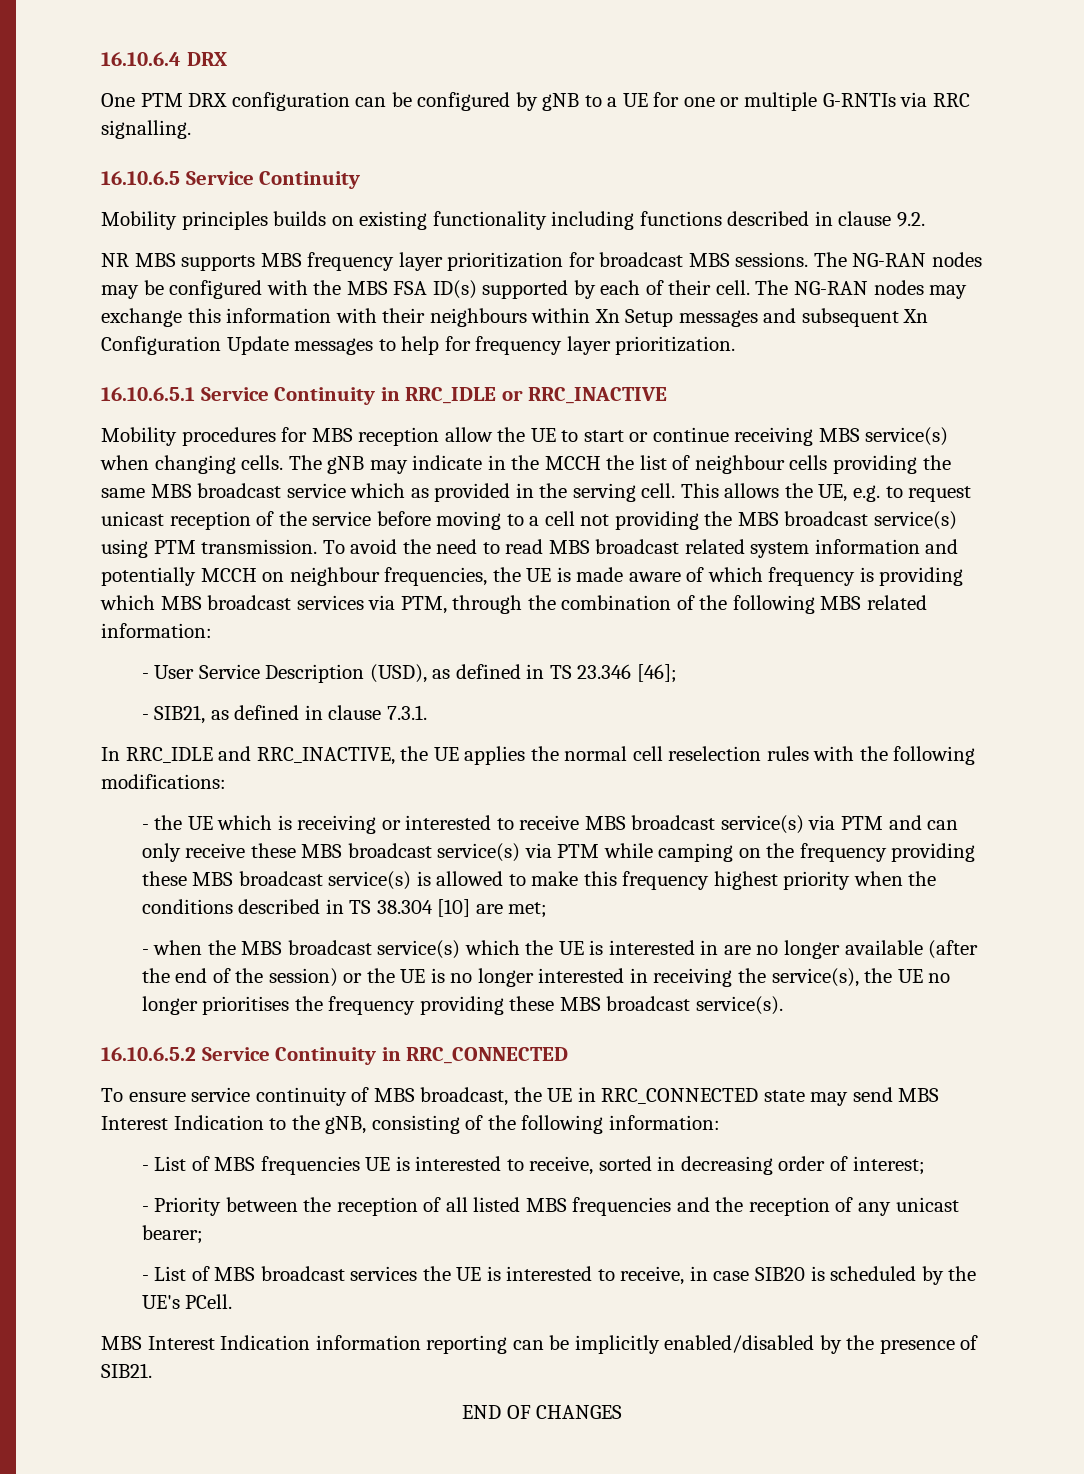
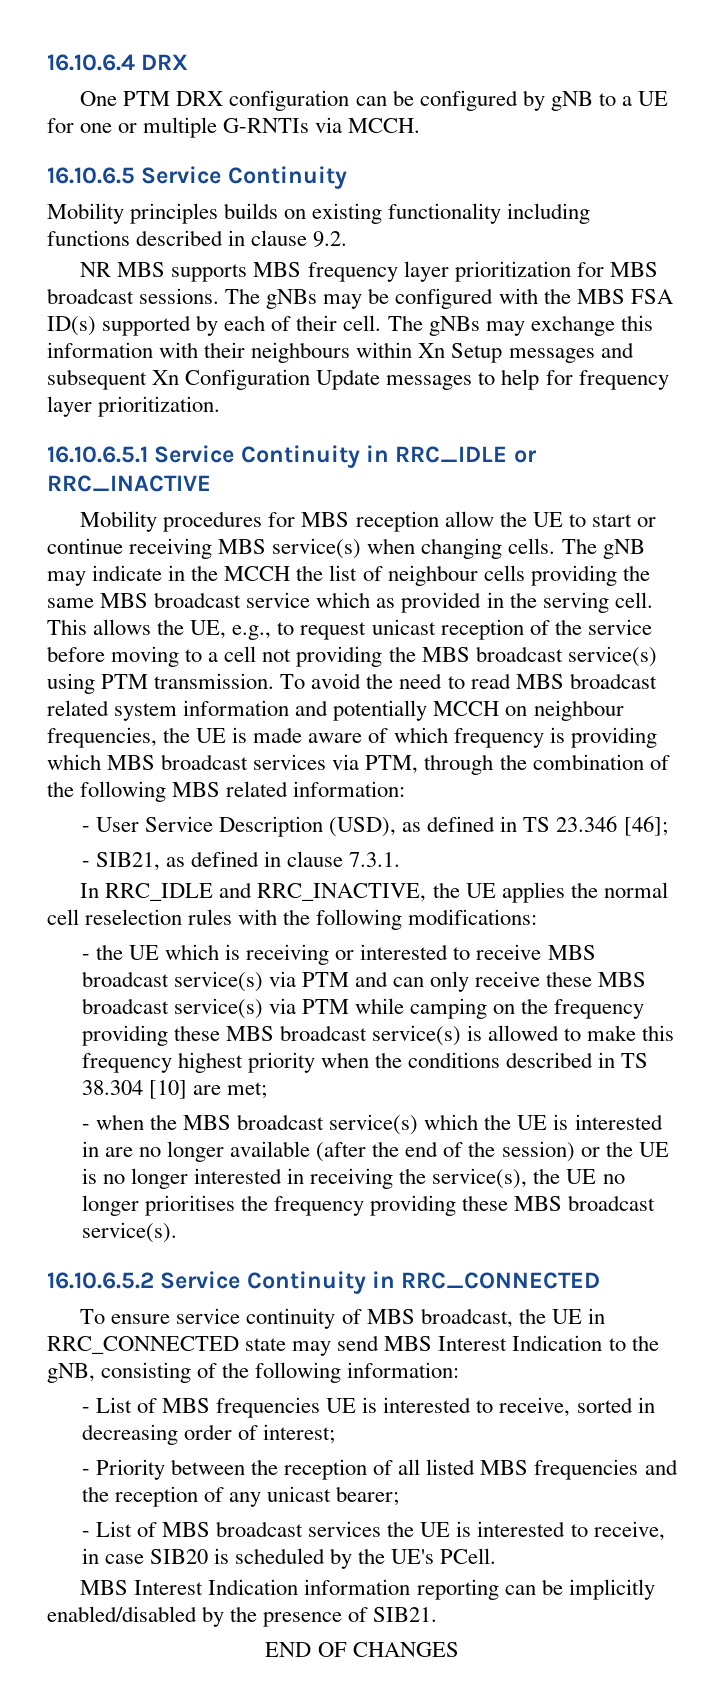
[932,93,970,107] [101,120,191,139] RRC signalling. -> [348,118,421,133] MCCH.
[599,252,982,267] broadcast MBS sessions. The NG-RAN nodes -> [609,262,658,277] [47,288,318,309] MBS broadcast sessions. The gNBs
[794,280,924,295] NG-RAN nodes -> [428,316,480,336] gNBs
[853,485,881,502] e.g. -> [232,625,272,640] e.g.,

